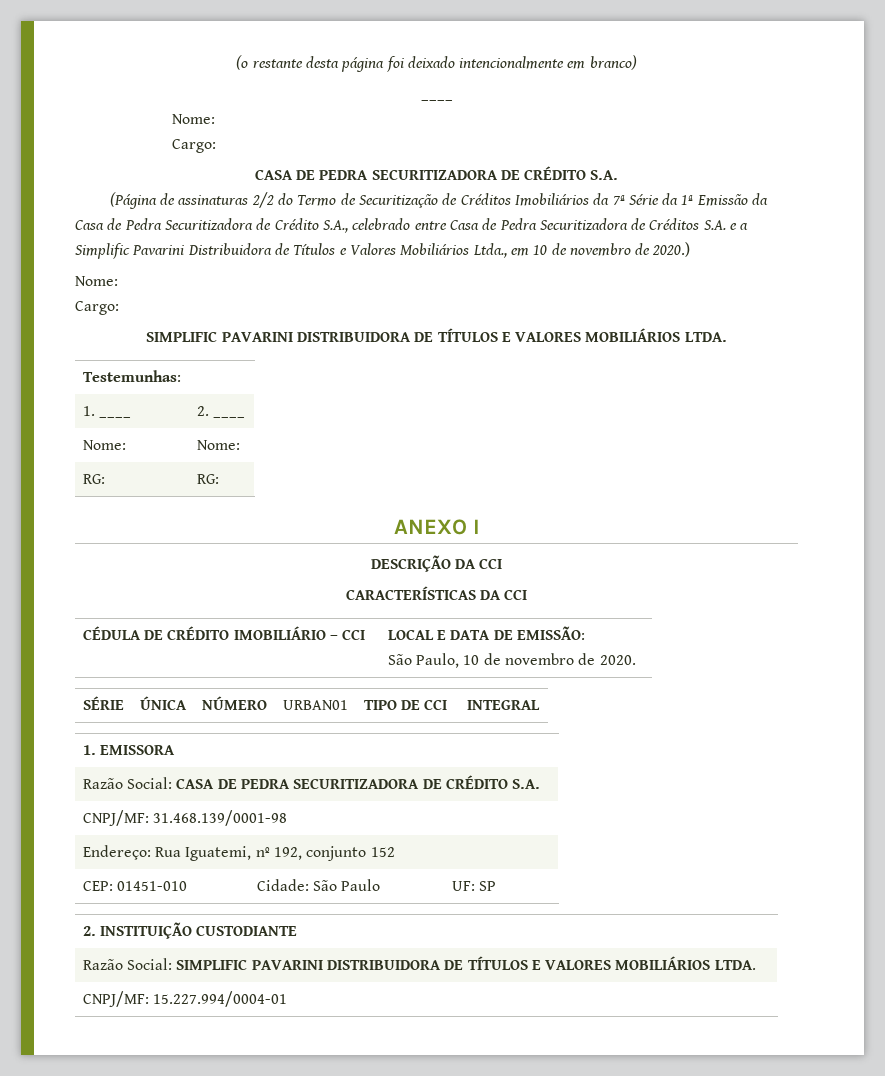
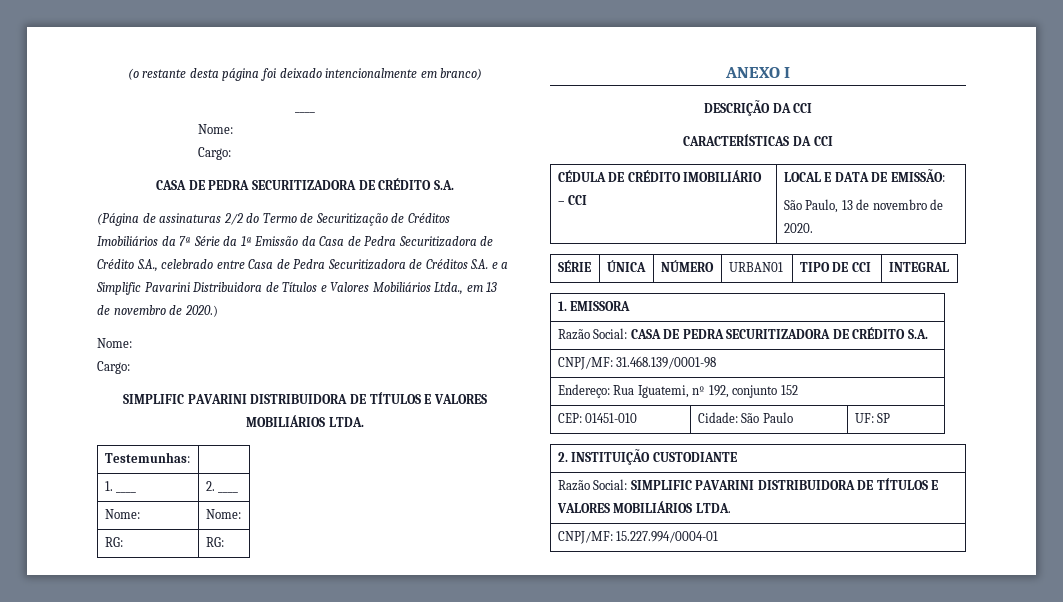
[533,245,548,255] 10 -> [486,282,498,292] 13
[463,655,480,665] 10 -> [841,200,853,210] 13

